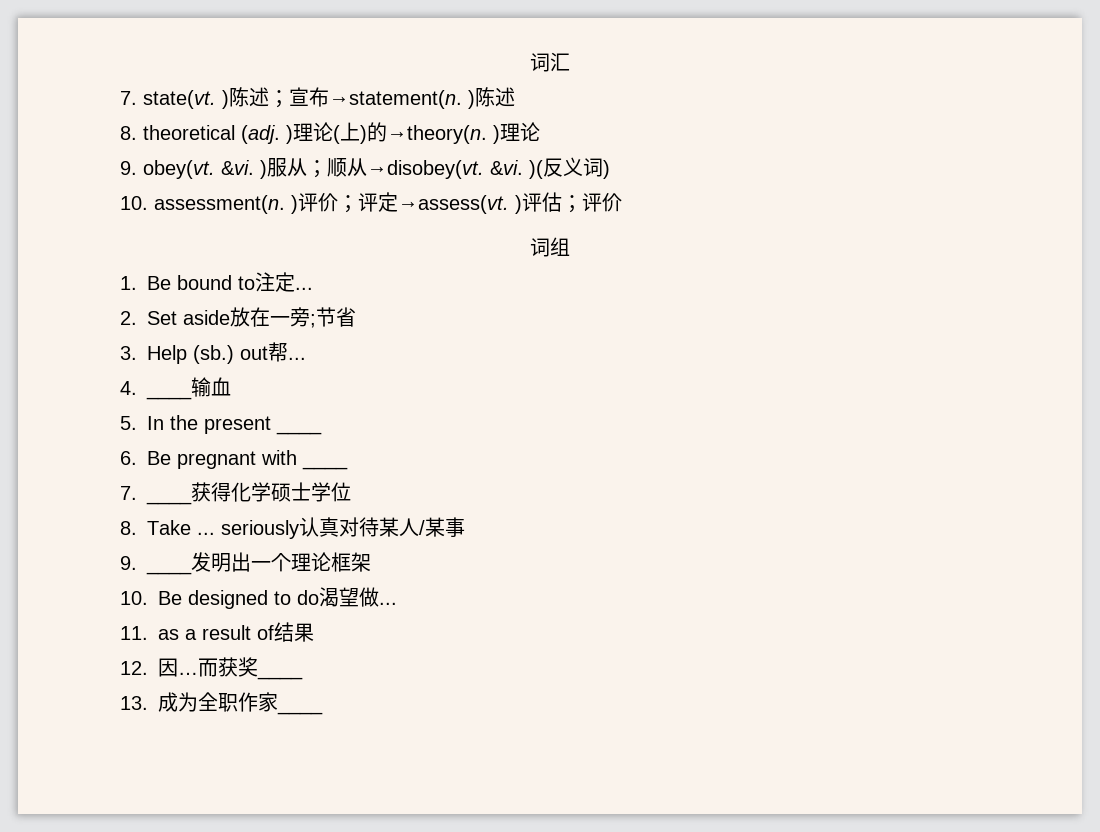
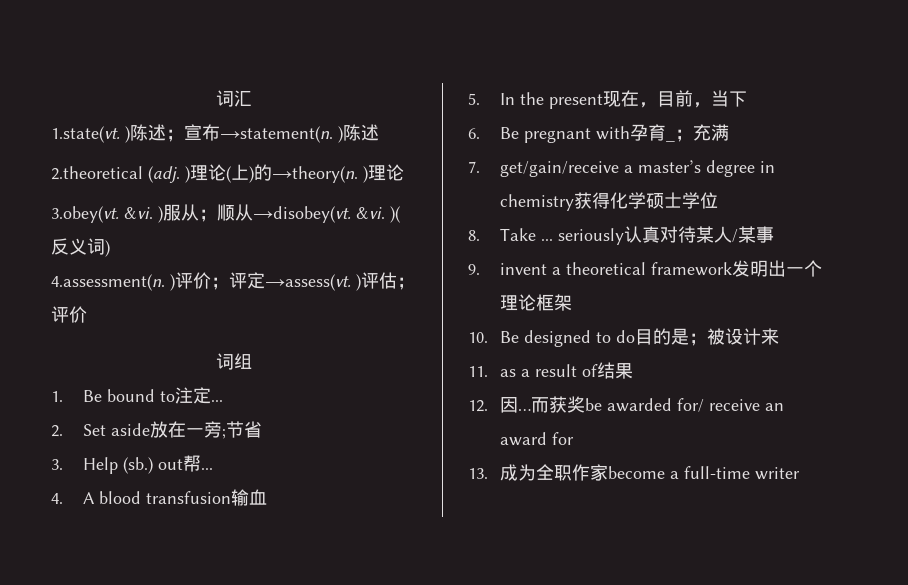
[120,90,216,109] 7. state(vt. -> [51,126,120,143] 1.state(vt.
[120,125,235,140] 8. theoretical -> [51,166,143,180] 2.theoretical
[120,160,215,179] 9. obey(vt. -> [51,206,119,223] 3.obey(vt.
[120,195,285,214] 10. assessment(n. -> [51,274,165,291] 4.assessment(n.
[146,395,193,400] ____ -> [82,491,231,504] A blood transfusion
[276,430,323,435] ____ -> [602,90,747,108] 现在，目前，当下
[302,465,349,470] [120,486,137,500] [146,500,193,505] ____ // 7. ____ -> [629,124,729,142] [468,160,775,177] [499,194,574,211] 孕育_；充满 // 7. get/gain/receive a master’s degree in chemistry
[146,570,193,575] ____ -> [499,262,732,276] invent a theoretical framework
[319,587,397,607] 渴望做... -> [634,328,779,346] 目的是；被设计来
[257,675,303,680] ____ -> [584,398,784,412] [499,432,574,446] be awarded for/ receive an award for
[277,710,323,715] ____ -> [607,466,800,480] become a full-time writer

